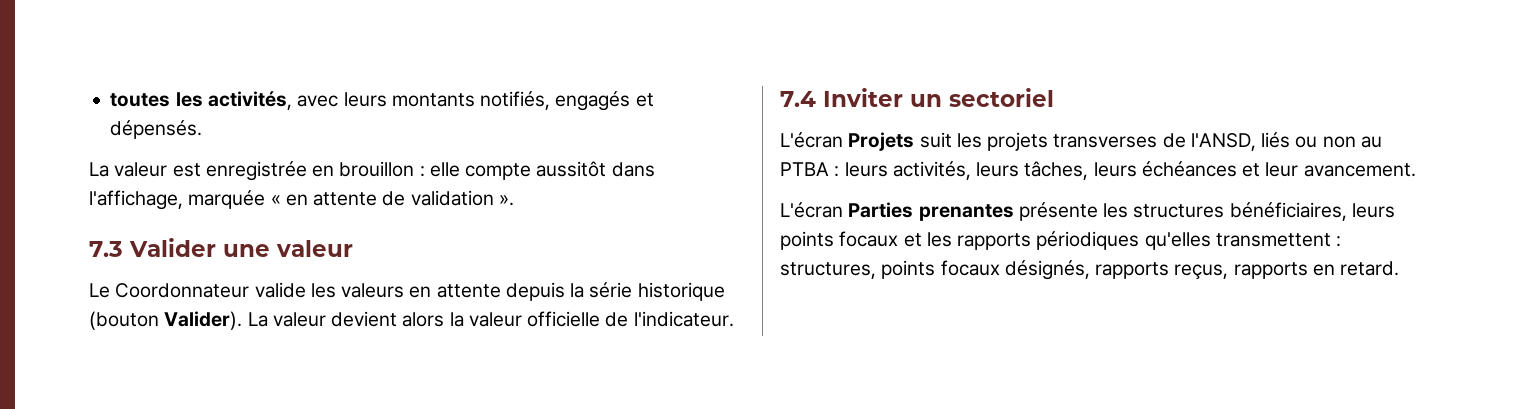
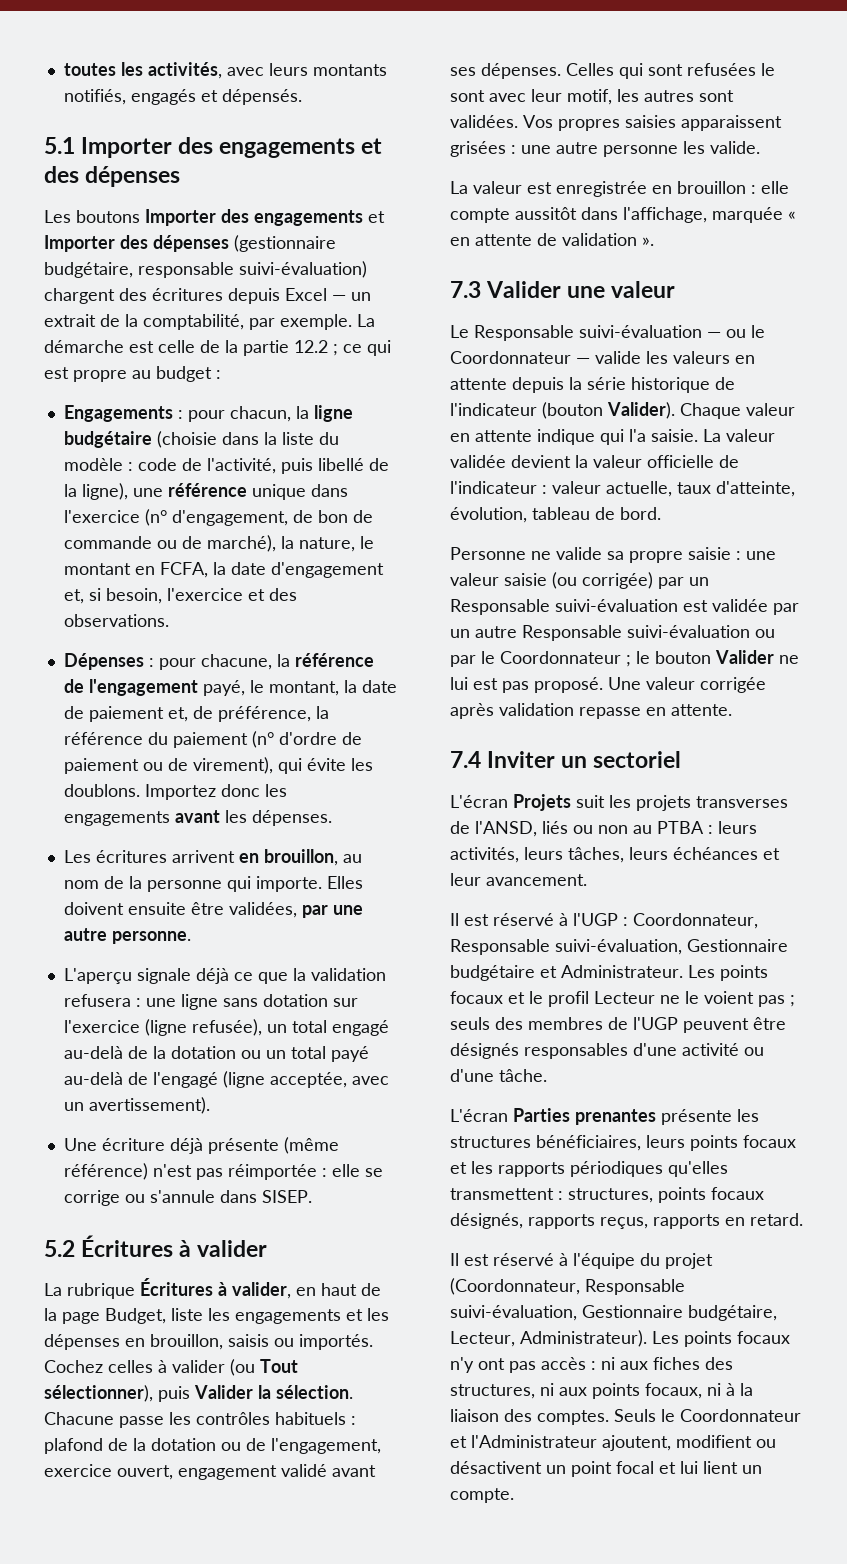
(203, 129) none -> [44,137,383,158] [44,166,181,187] [44,209,385,226] [44,235,336,252] [44,261,367,278] [44,288,371,304] [44,314,375,330] [44,340,391,356] [44,366,221,382] [63,405,353,422] [63,431,339,448] [63,458,389,474] [63,483,348,500] [63,509,373,526] [63,535,374,552] [63,562,384,578] [63,588,297,604] [63,614,169,627] [63,653,374,670] [63,679,397,696] [63,706,329,722] [63,731,362,748] [63,757,373,774] [63,784,287,800] [63,810,332,826] [63,849,362,866] [63,876,363,892] [63,902,363,918] [63,928,191,944] [63,968,386,984] [63,994,358,1010] [63,1019,389,1036] [63,1046,369,1062] [63,1071,389,1088] [63,1097,210,1114] [63,1137,339,1154] [63,1163,383,1180] [63,1190,312,1206] [44,1235,268,1257] [44,1278,381,1299] [44,1308,389,1324] [44,1334,373,1350] [44,1359,298,1376] [44,1385,353,1402] [44,1412,356,1428] [44,1438,381,1454] [44,1464,376,1480] [450,63,775,79] [450,89,734,105] [450,115,782,131] [450,141,760,157] // 5.1 Importer des engagements et des dépenses // Les boutons Importer des engagements et Importer des dépenses (gestionnaire budgétaire, responsable suivi-évaluation) chargent des écritures depuis Excel — un extrait de la comptabilité, par exemple. La démarche est celle de la partie 12.2 ; ce qui est propre au budget : // Engagements : pour chacun, la ligne budgétaire (choisie dans la liste du modèle : code de l'activité, puis libellé de la ligne), une référence unique dans l'exercice (n° d'engagement, de bon de commande ou de marché), la nature, le montant en FCFA, la date d'engagement et, si besoin, l'exercice et des observations. // Dépenses : pour chacune, la référence de l'engagement payé, le montant, la date de paiement et, de préférence, la référence du paiement (n° d'ordre de paiement ou de virement), qui évite les doublons. Importez donc les engagements avant les dépenses. // Les écritures arrivent en brouillon, au nom de la personne qui importe. Elles doivent ensuite être validées, par une autre personne. // L'aperçu signale déjà ce que la validation refusera : une ligne sans dotation sur l'exercice (ligne refusée), un total engagé au-delà de la dotation ou un total payé au-delà de l'engagé (ligne acceptée, avec un avertissement). // Une écriture déjà présente (même référence) n'est pas réimportée : elle se corrige ou s'annule dans SISEP. // 5.2 Écritures à valider // La rubrique Écritures à valider, en haut de la page Budget, liste les engagements et les dépenses en brouillon, saisis ou importés. Cochez celles à valider (ou Tout sélectionner), puis Valider la sélection. Chacune passe les contrôles habituels : plafond de la dotation ou de l'engagement, exercice ouvert, engagement validé avant ses dépenses. Celles qui sont refusées le sont avec leur motif, les autres sont validées. Vos propres saisies apparaissent grisées : une autre personne les valide.
[115,283,250,298] Coordonnateur -> [474,325,765,341] [450,351,590,364] Responsable suivi-évaluation — ou le Coordonnateur —
[89,311,734,330] (bouton Valider). La valeur devient alors la valeur officielle de l'indicateur. -> [715,377,735,390] [450,402,795,419] [450,429,775,445] [450,455,739,468] [450,481,795,497] [450,507,661,523] [450,547,776,563] [450,572,709,589] [450,599,799,615] [450,625,775,641] [450,650,799,667] [450,677,766,693] [450,703,732,719] de l'indicateur (bouton Valider). Chaque valeur en attente indique qui l'a saisie. La valeur validée devient la valeur officielle de l'indicateur : valeur actuelle, taux d'atteinte, évolution, tableau de bord. // Personne ne valide sa propre saisie : une valeur saisie (ou corrigée) par un Responsable suivi-évaluation est validée par un autre Responsable suivi-évaluation ou par le Coordonnateur ; le bouton Valider ne lui est pas proposé. Une valeur corrigée après validation repasse en attente.
(1416, 170) none -> [450,913,758,929] [450,939,788,955] [450,965,768,981] [450,991,795,1007] [450,1017,786,1033] [450,1043,764,1059] [450,1069,547,1082] // Il est réservé à l'UGP : Coordonnateur, Responsable suivi-évaluation, Gestionnaire budgétaire et Administrateur. Les points focaux et le profil Lecteur ne le voient pas ; seuls des membres de l'UGP peuvent être désignés responsables d'une activité ou d'une tâche.
(1400, 268) none -> [450,1253,713,1269] [450,1278,685,1295] [450,1305,777,1321] [450,1330,790,1347] [450,1357,733,1373] [450,1383,753,1399] [450,1409,801,1425] [450,1435,776,1451] [450,1461,762,1477] [450,1488,514,1503] // Il est réservé à l'équipe du projet (Coordonnateur, Responsable suivi-évaluation, Gestionnaire budgétaire, Lecteur, Administrateur). Les points focaux n'y ont pas accès : ni aux fiches des structures, ni aux points focaux, ni à la liaison des comptes. Seuls le Coordonnateur et l'Administrateur ajoutent, modifient ou désactivent un point focal et lui lient un compte.

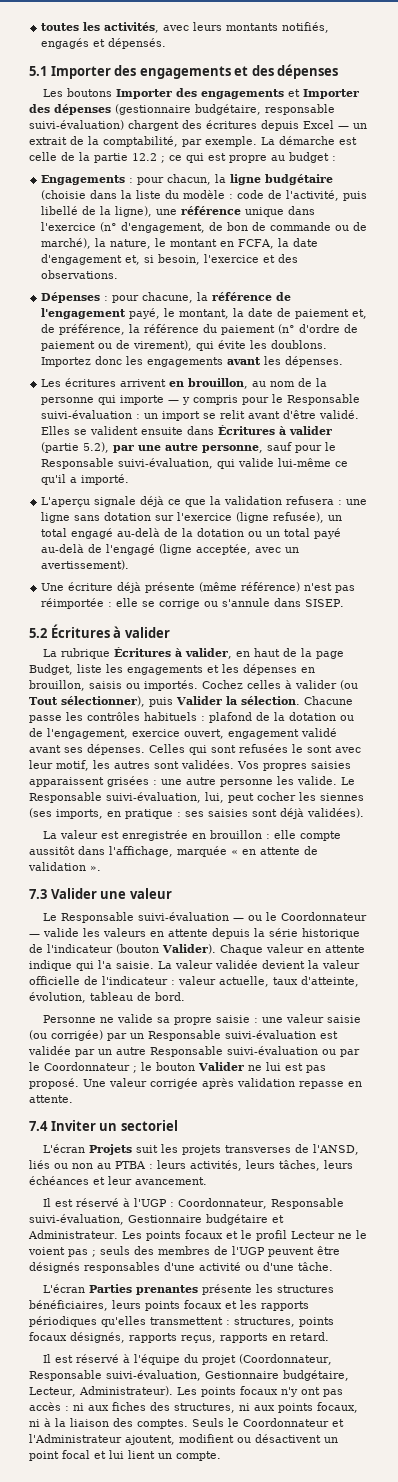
[255,876,363,892] [63,902,363,918] [63,928,191,944] importe. Elles doivent ensuite être validées, par une autre personne. -> [120,394,361,405] [41,410,360,421] [41,425,333,435] [41,442,337,453] [41,458,349,469] [41,474,130,485] importe — y compris pour le Responsable suivi-évaluation : un import se relit avant d'être validé. Elles se valident ensuite dans Écritures à valider (partie 5.2), par une autre personne, sauf pour le Responsable suivi-évaluation, qui valide lui-même ce qu'il a importé.
(760, 147) none -> [341,777,355,785] [29,792,364,803] [29,808,364,819] Le Responsable suivi-évaluation, lui, peut cocher les siennes (ses imports, en pratique : ses saisies sont déjà validées).

